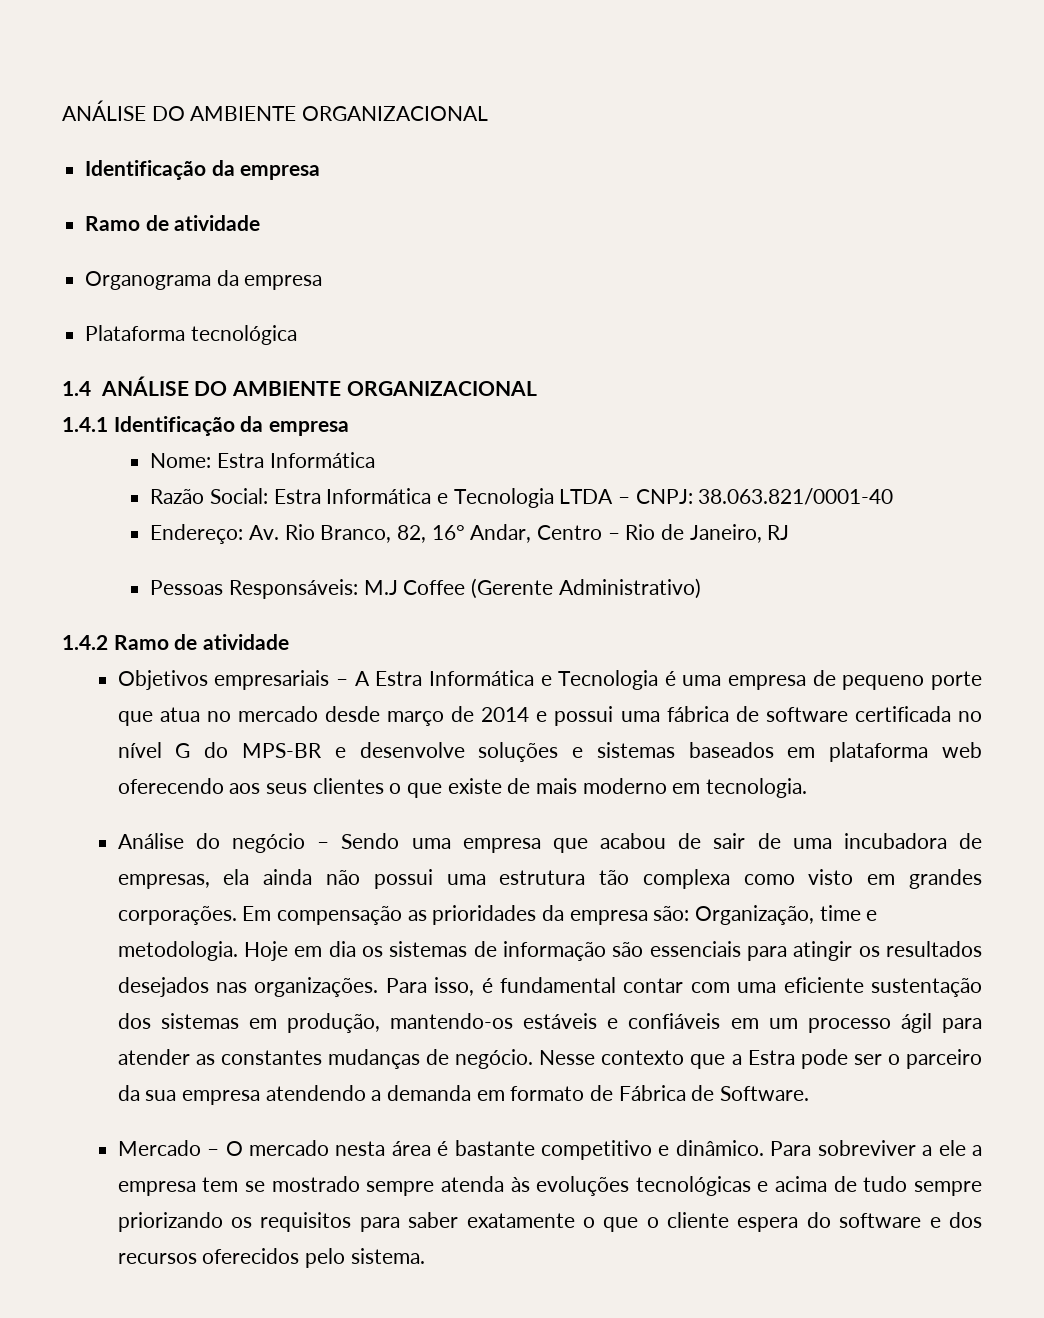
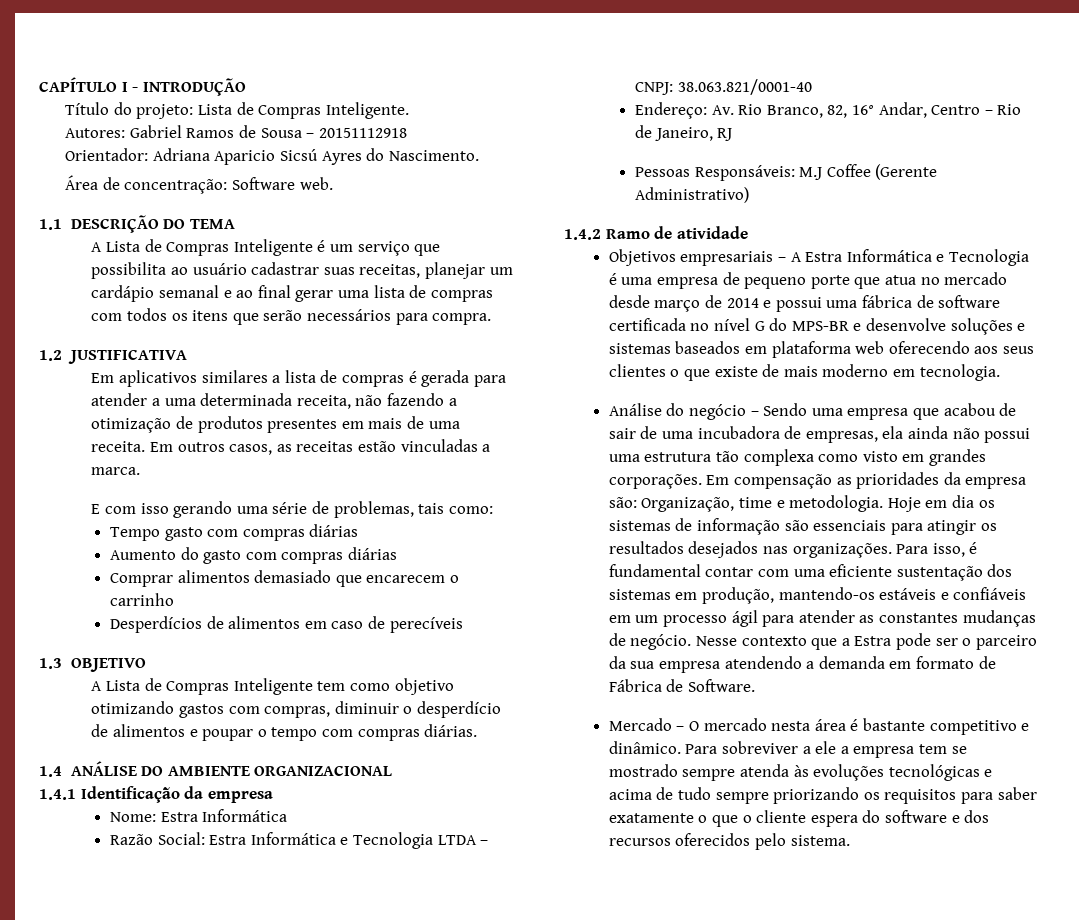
[62,100,489,121] [85,160,321,180] [85,215,261,231] [85,270,323,290] [85,325,297,345] ANÁLISE DO AMBIENTE ORGANIZACIONAL // Identificação da empresa // Ramo de atividade // Organograma da empresa // Plataforma tecnológica -> [39,77,246,96] [65,102,409,119] [65,125,407,138] [65,148,479,165] [65,175,333,194] [39,215,235,233] [91,239,441,256] [91,262,513,279] [91,285,493,302] [91,308,492,325] [39,349,187,364] [91,370,506,387] [91,393,457,409] [91,416,460,433] [91,439,491,455] [91,467,141,475] [91,501,493,518] [110,524,359,541] [110,547,398,564] [110,570,460,587] [110,593,175,606] [110,616,463,633] [39,658,146,672] [91,678,454,695] [91,701,501,718] [91,724,478,741] CAPÍTULO I - INTRODUÇÃO // Título do projeto: Lista de Compras Inteligente. // Autores: Gabriel Ramos de Sousa – 20151112918 // Orientador: Adriana Aparicio Sicsú Ayres do Nascimento. // Área de concentração: Software web. // 1.1 DESCRIÇÃO DO TEMA // A Lista de Compras Inteligente é um serviço que possibilita ao usuário cadastrar suas receitas, planejar um cardápio semanal e ao final gerar uma lista de compras com todos os itens que serão necessários para compra. // 1.2 JUSTIFICATIVA // Em aplicativos similares a lista de compras é gerada para atender a uma determinada receita, não fazendo a otimização de produtos presentes em mais de uma receita. Em outros casos, as receitas estão vinculadas a marca. // E com isso gerando uma série de problemas, tais como: // Tempo gasto com compras diárias // Aumento do gasto com compras diárias // Comprar alimentos demasiado que encarecem o carrinho // Desperdícios de alimentos em caso de perecíveis // 1.3 OBJETIVO // A Lista de Compras Inteligente tem como objetivo otimizando gastos com compras, diminuir o desperdício de alimentos e poupar o tempo com compras diárias.

